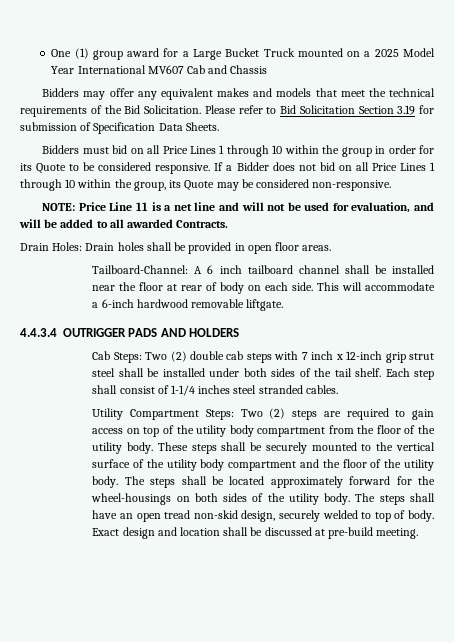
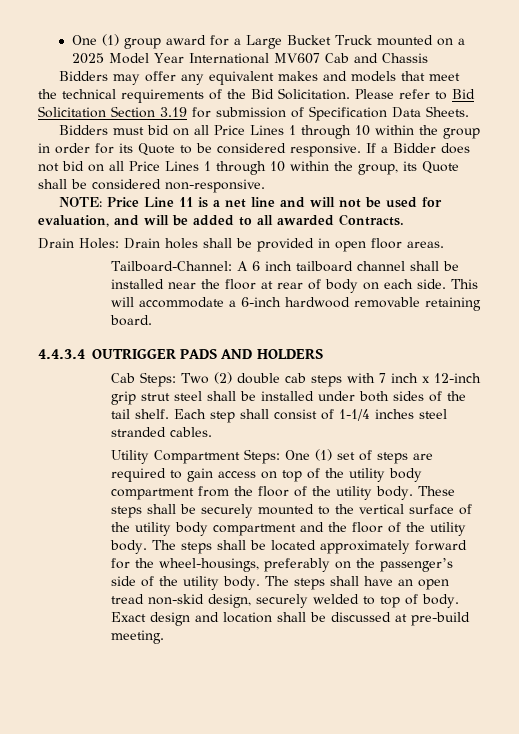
[216,182,239,191] may -> [38,179,67,189] shall
[246,299,284,311] liftgate. -> [425,297,482,311] [110,315,153,326] retaining board.
[240,408,286,419] Two (2) -> [285,449,373,461] One (1) set of
[91,493,248,505] wheel-housings on both sides -> [159,558,454,572] [111,576,137,586] wheel-housings, preferably on the passenger’s side

